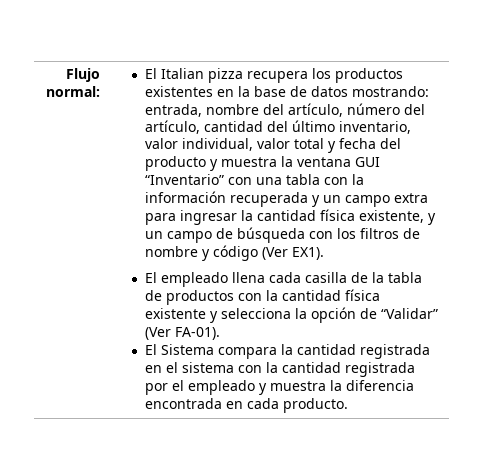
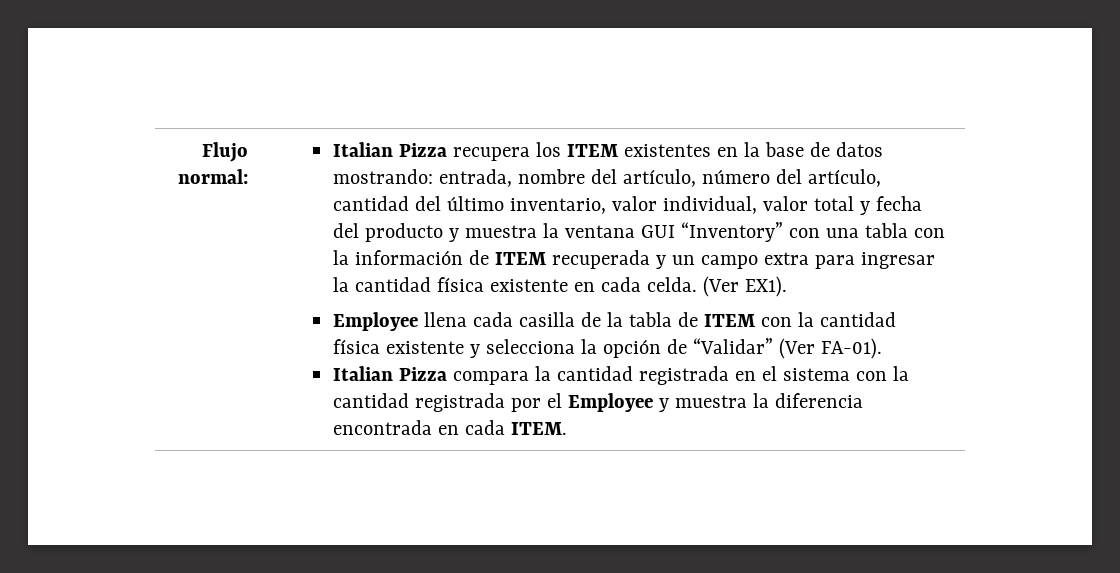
[145,68,244,83] El Italian pizza -> [333,142,448,157] Italian Pizza
[335,68,404,83] productos -> [567,144,620,157] ITEM
[145,174,225,185] “Inventario” -> [680,222,783,242] “Inventory”
(227, 197) none -> [469,250,548,265] de ITEM
[359,210,437,225] [145,227,421,243] [145,245,259,261] existente, y un campo de búsqueda con los filtros de nombre y código -> [490,277,697,292] existente en cada celda.
[145,272,229,287] El empleado -> [333,312,419,331] Employee
[166,290,235,305] productos -> [703,314,756,327] ITEM
[145,344,215,355] El Sistema -> [333,366,448,381] Italian Pizza
[188,380,256,395] empleado -> [568,393,654,412] Employee
[283,398,349,413] producto. -> [511,422,568,435] ITEM.

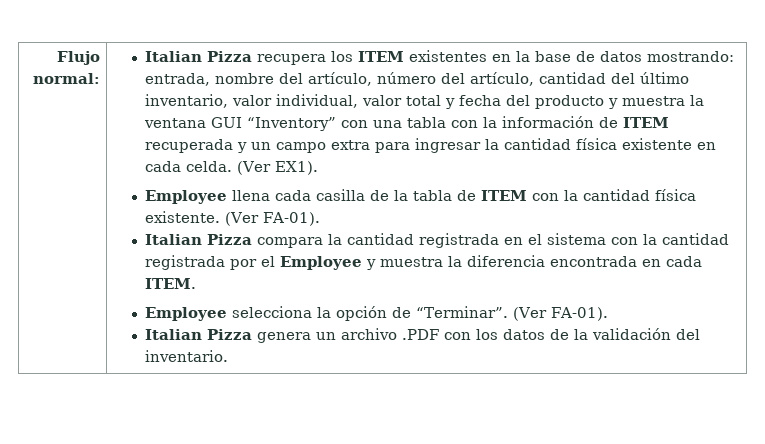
[386,338,773,358] existente y selecciona la opción de “Validar” -> [144,211,220,223] existente.
(568, 428) none -> [144,306,608,321] [144,328,700,343] [144,350,228,362] // Employee selecciona la opción de “Terminar”. (Ver FA-01). // Italian Pizza genera un archivo .PDF con los datos de la validación del inventario.

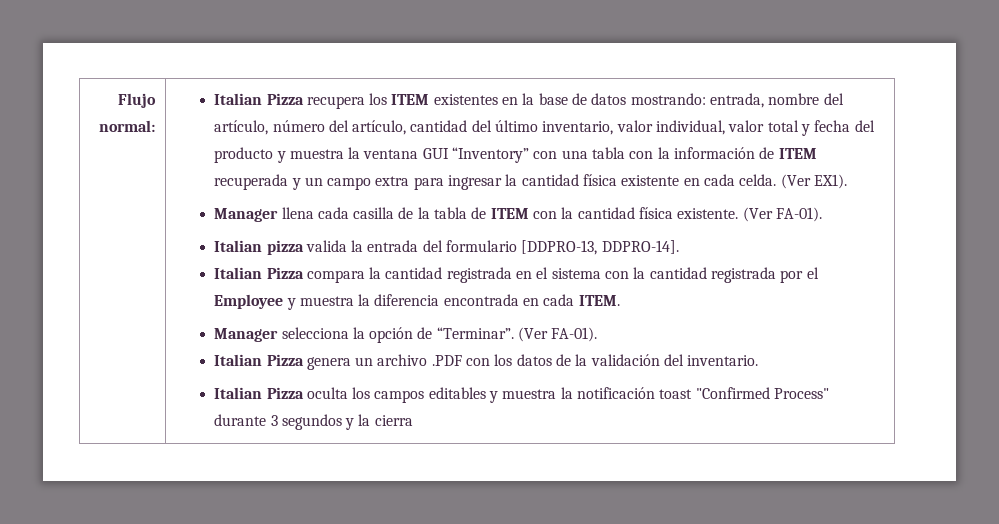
[144,190,227,204] Employee -> [214,208,279,222] Manager
(320, 219) none -> [214,240,679,255] // Italian pizza valida la entrada del formulario [DDPRO-13, DDPRO-14].
[144,307,227,321] Employee -> [214,328,279,342] Manager
(228, 356) none -> [214,387,830,403] [214,414,413,430] // Italian Pizza oculta los campos editables y muestra la notificación toast "Confirmed Process" durante 3 segundos y la cierra

